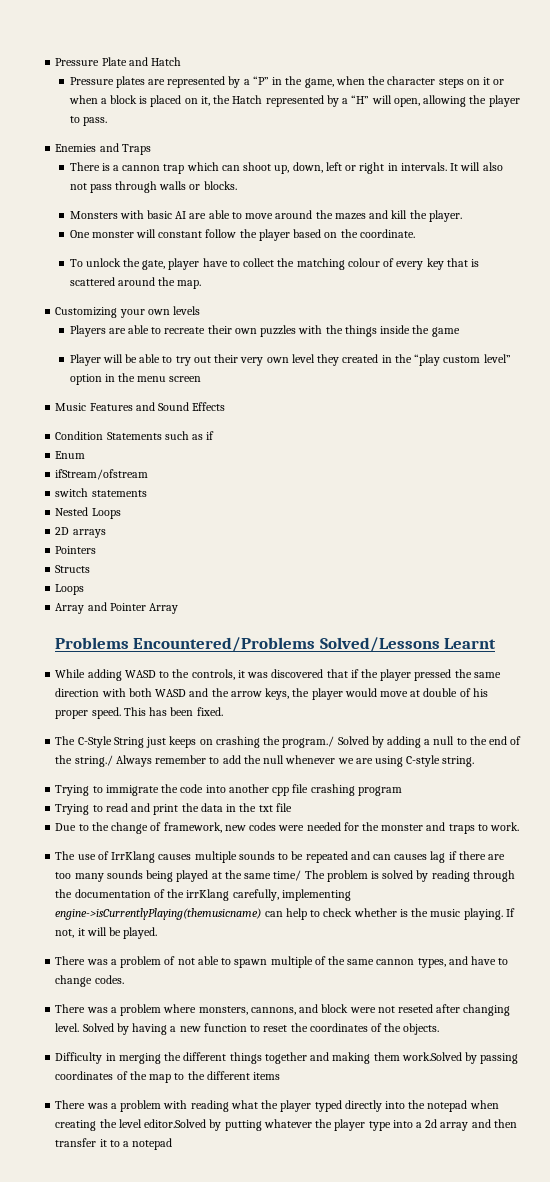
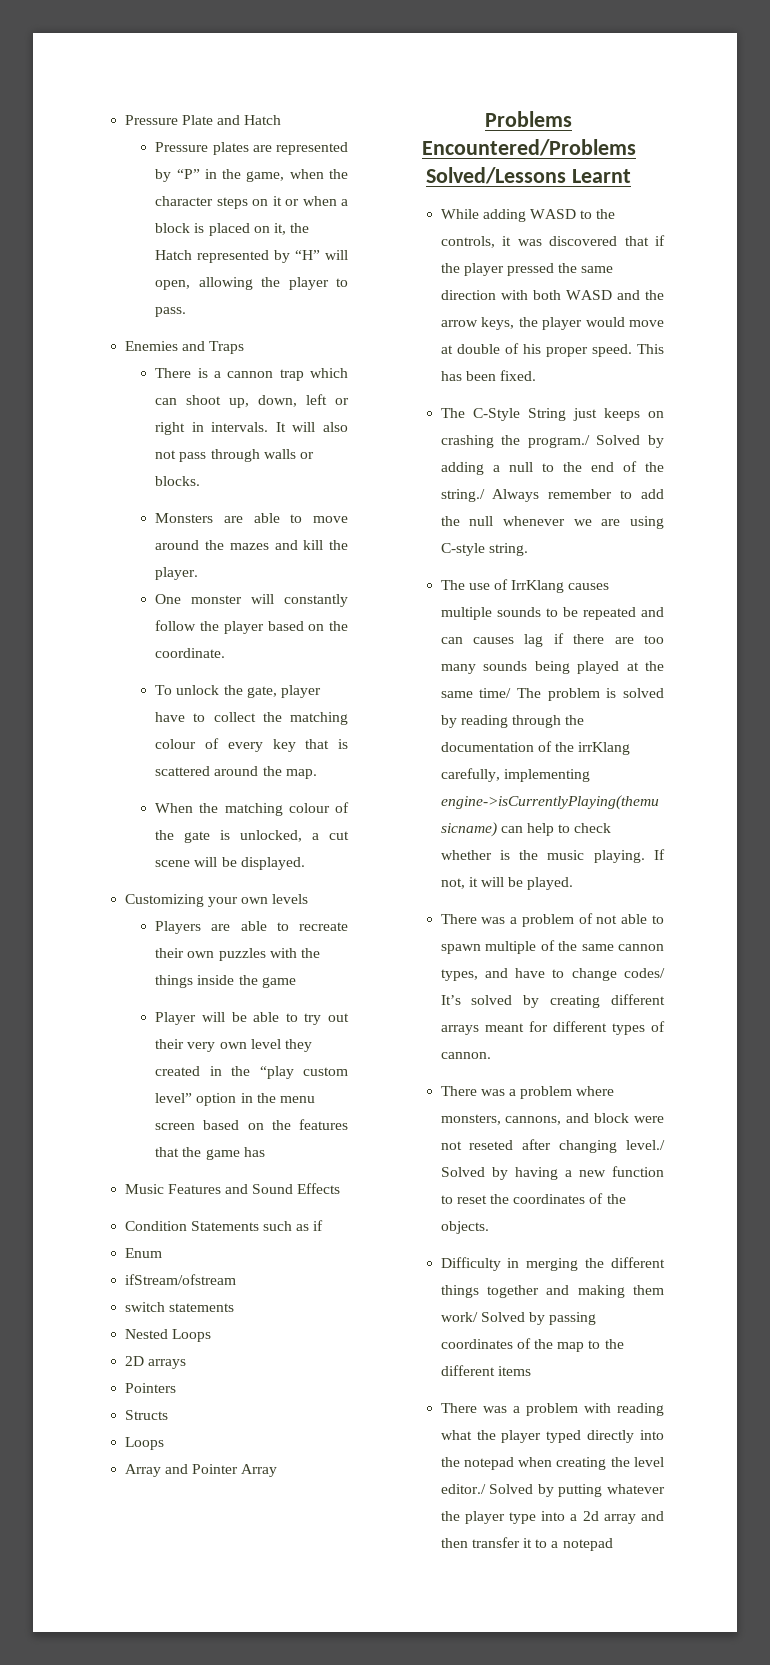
[243,79,250,85] a -> (172, 175) none
[342,98,349,104] a -> (291, 256) none
[119,210,187,219] with basic AI -> (214, 518) none
[158,231,203,238] constant -> [284,594,348,607] constantly
(202, 284) none -> [155,802,349,816] [155,830,349,843] [155,857,305,870] // When the matching colour of the gate is unlocked, a cut scene will be displayed.
(202, 379) none -> [203,1119,348,1130] [155,1147,265,1160] based on the features that the game has
[55,784,402,796] [55,803,292,815] [55,822,520,834] // Trying to immigrate the code into another cpp file crashing program // Trying to read and print the data in the txt file // Due to the change of framework, new codes were needed for the monster and traps to work. -> (528, 549) none
[94,975,124,984] codes. -> [624,968,665,978] [440,994,665,1008] [440,1021,665,1035] [440,1052,491,1059] codes/ It’s solved by creating different arrays meant for different types of cannon.
[55,1023,80,1032] level. -> [626,1140,665,1150] level./
[401,1052,462,1061] work.Solved -> [440,1312,525,1322] work/ Solved
[144,1119,207,1128] editor.Solved -> [440,1484,534,1494] editor./ Solved

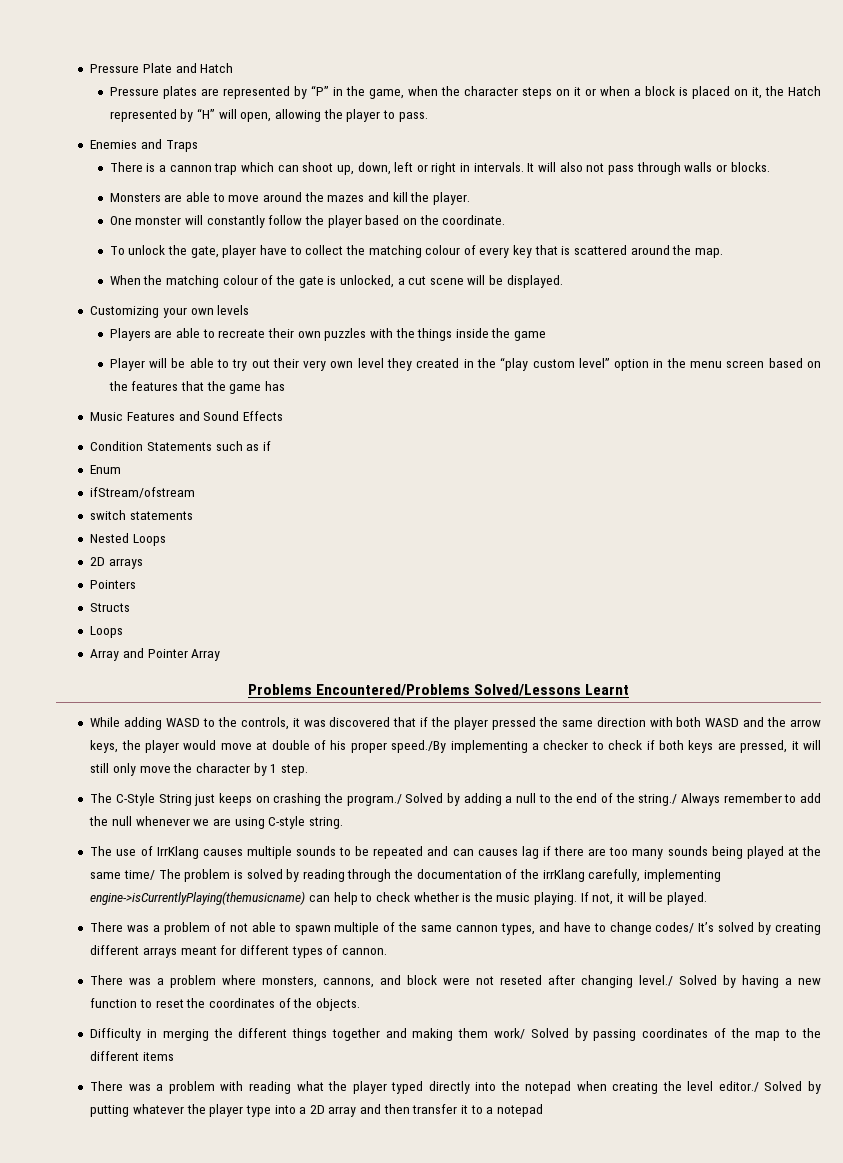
[591,344,664,357] [440,370,537,381] speed. This has been fixed. -> [391,740,821,753] [90,763,308,776] speed./By implementing a checker to check if both keys are pressed, it will still only move the character by 1 step.
[582,1511,599,1521] 2d -> [309,1105,325,1114] 2D

